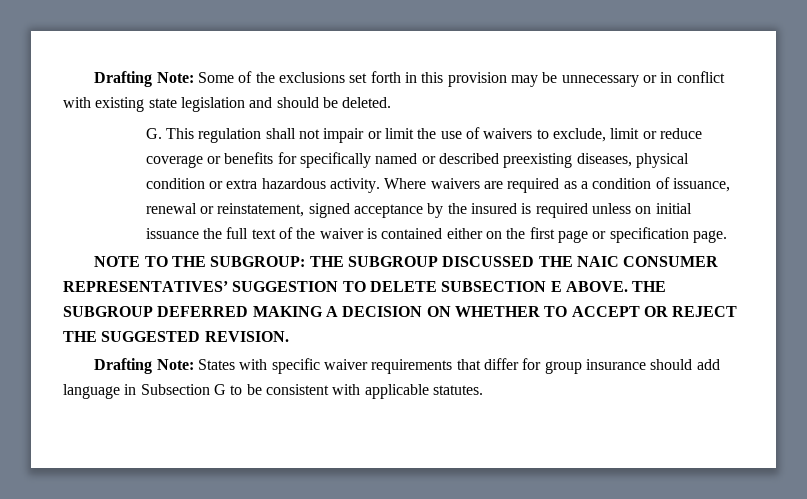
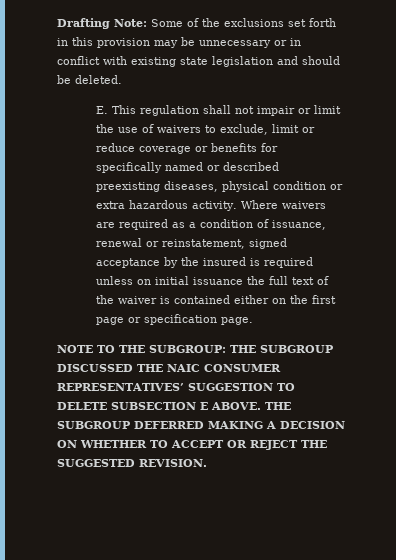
[145,128,162,139] G. -> [96,106,109,114] E.
[94,358,720,374] [63,384,483,399] // Drafting Note: States with specific waiver requirements that differ for group insurance should add language in Subsection G to be consistent with applicable statutes. -> (207, 463) none

